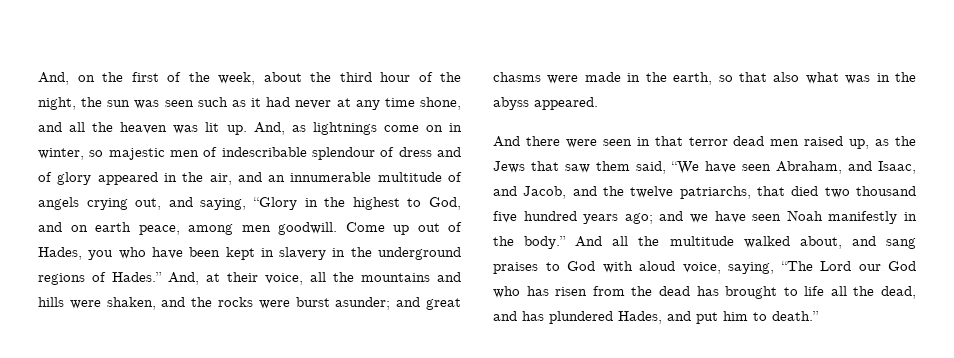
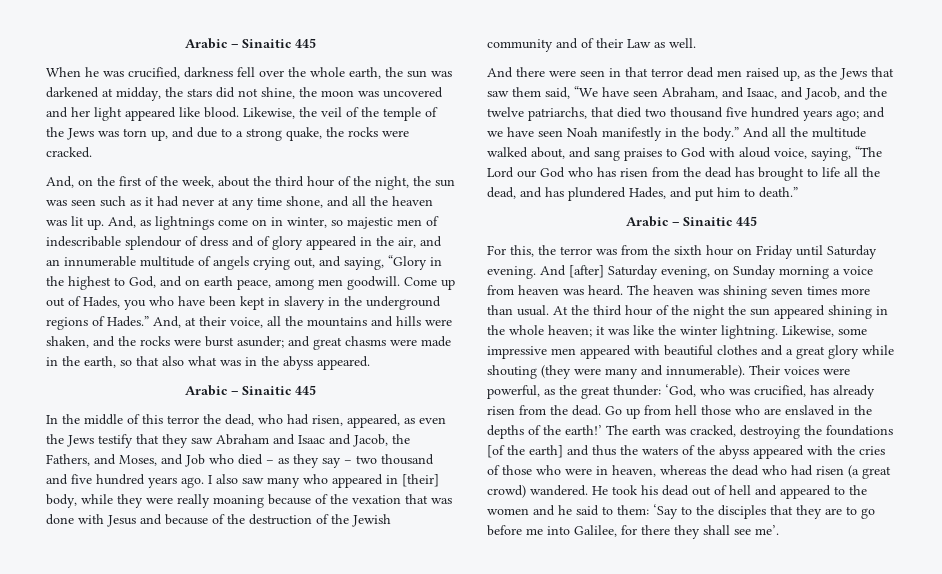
(38, 78) none -> [185,38,316,49] [46,67,452,79] [46,87,443,101] [46,107,438,121] [46,127,409,141] [46,147,92,158] Arabic – Sinaitic 445 // When he was crucified, darkness fell over the whole earth, the sun was darkened at midday, the stars did not shine, the moon was uncovered and her light appeared like blood. Likewise, the veil of the temple of the Jews was torn up, and due to a strong quake, the rocks were cracked. //
(598, 103) none -> [185,385,316,396] [46,414,446,428] [46,434,410,448] [46,454,434,468] [46,474,439,488] [46,494,452,508] [46,514,391,527] [487,38,696,52] // Arabic – Sinaitic 445 // In the middle of this terror the dead, who had risen, appeared, as even the Jews testify that they saw Abraham and Isaac and Jacob, the Fathers, and Moses, and Job who died – as they say – two thousand and five hundred years ago. I also saw many who appeared in [their] body, while they were really moaning because of the vexation that was done with Jesus and because of the destruction of the Jewish community and of their Law as well.
(819, 316) none -> [626,216,757,227] [487,245,877,259] [487,265,873,279] [487,285,870,299] [487,305,888,319] [487,325,867,339] [487,345,894,359] [487,365,850,379] [487,384,875,399] [487,405,872,419] [487,425,893,439] [487,445,885,459] [487,465,891,479] [487,485,867,499] [487,504,875,519] [487,525,779,539] // Arabic – Sinaitic 445 // For this, the terror was from the sixth hour on Friday until Saturday evening. And [after] Saturday evening, on Sunday morning a voice from heaven was heard. The heaven was shining seven times more than usual. At the third hour of the night the sun appeared shining in the whole heaven; it was like the winter lightning. Likewise, some impressive men appeared with beautiful clothes and a great glory while shouting (they were many and innumerable). Their voices were powerful, as the great thunder: ‘God, who was crucified, has already risen from the dead. Go up from hell those who are enslaved in the depths of the earth!’ The earth was cracked, destroying the foundations [of the earth] and thus the waters of the abyss appeared with the cries of those who were in heaven, whereas the dead who had risen (a great crowd) wandered. He took his dead out of hell and appeared to the women and he said to them: ‘Say to the disciples that they are to go before me into Galilee, for there they shall see me’.

